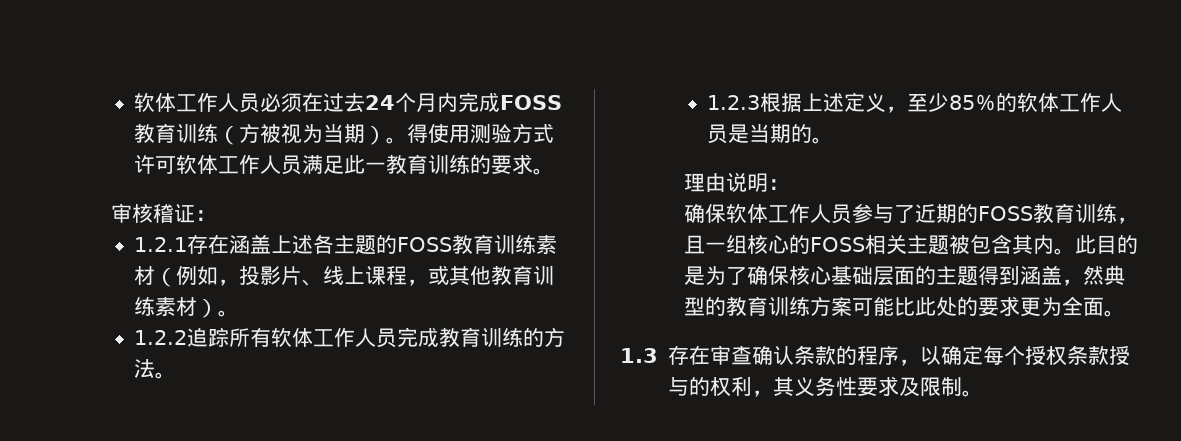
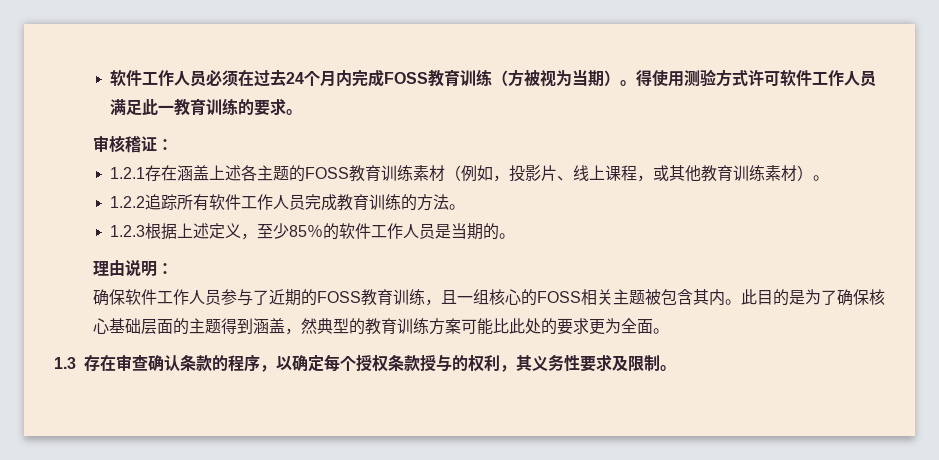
[134,92,177,112] 软体 -> [110,70,143,87] 软件
[197,155,219,174] 体 -> [796,70,813,86] 件
[292,328,314,347] 体 -> [225,194,242,210] 件
[1038,93,1060,112] 体 -> [355,223,372,239] 件
[747,204,769,223] 体 -> [140,289,157,305] 件

